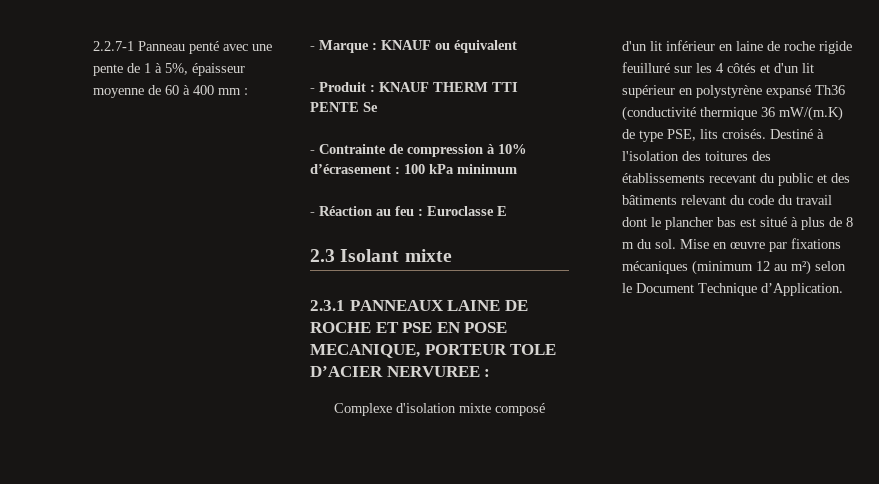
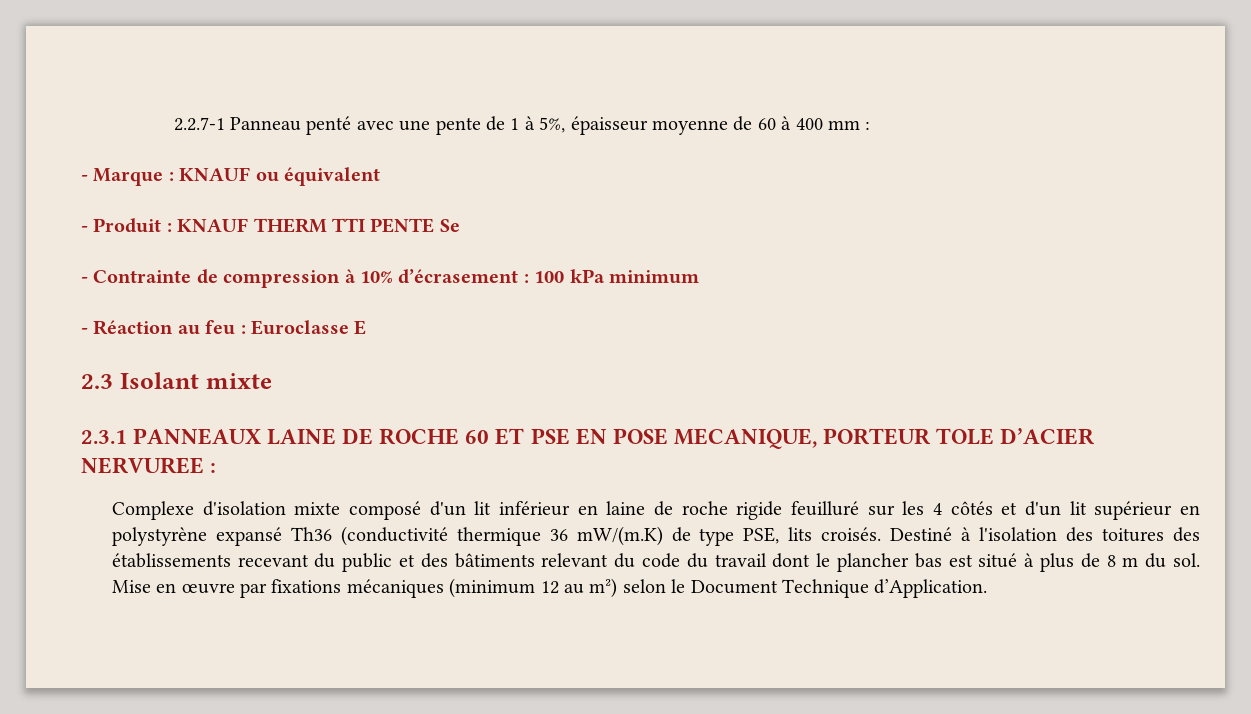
(371, 327) none -> [465,430,490,444] 60

